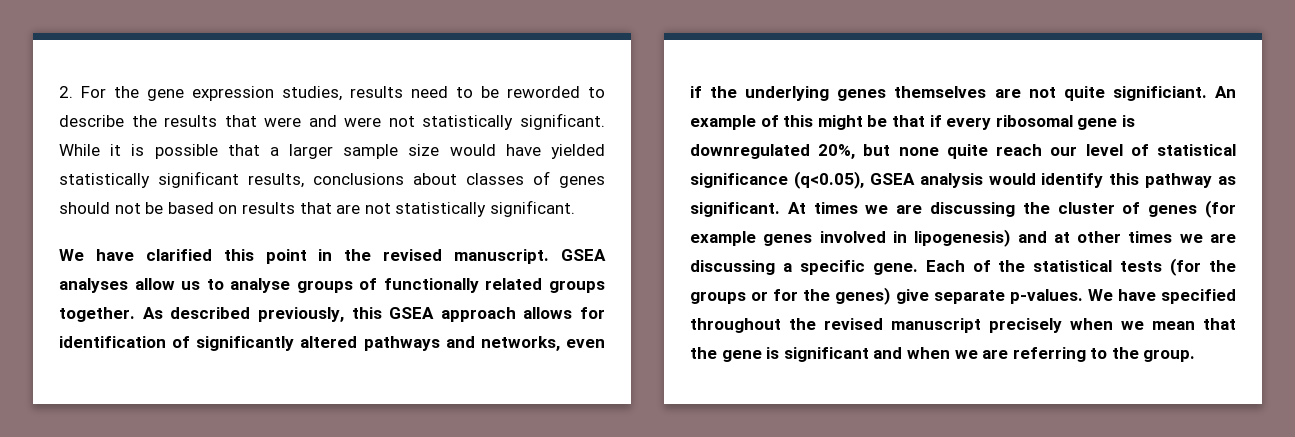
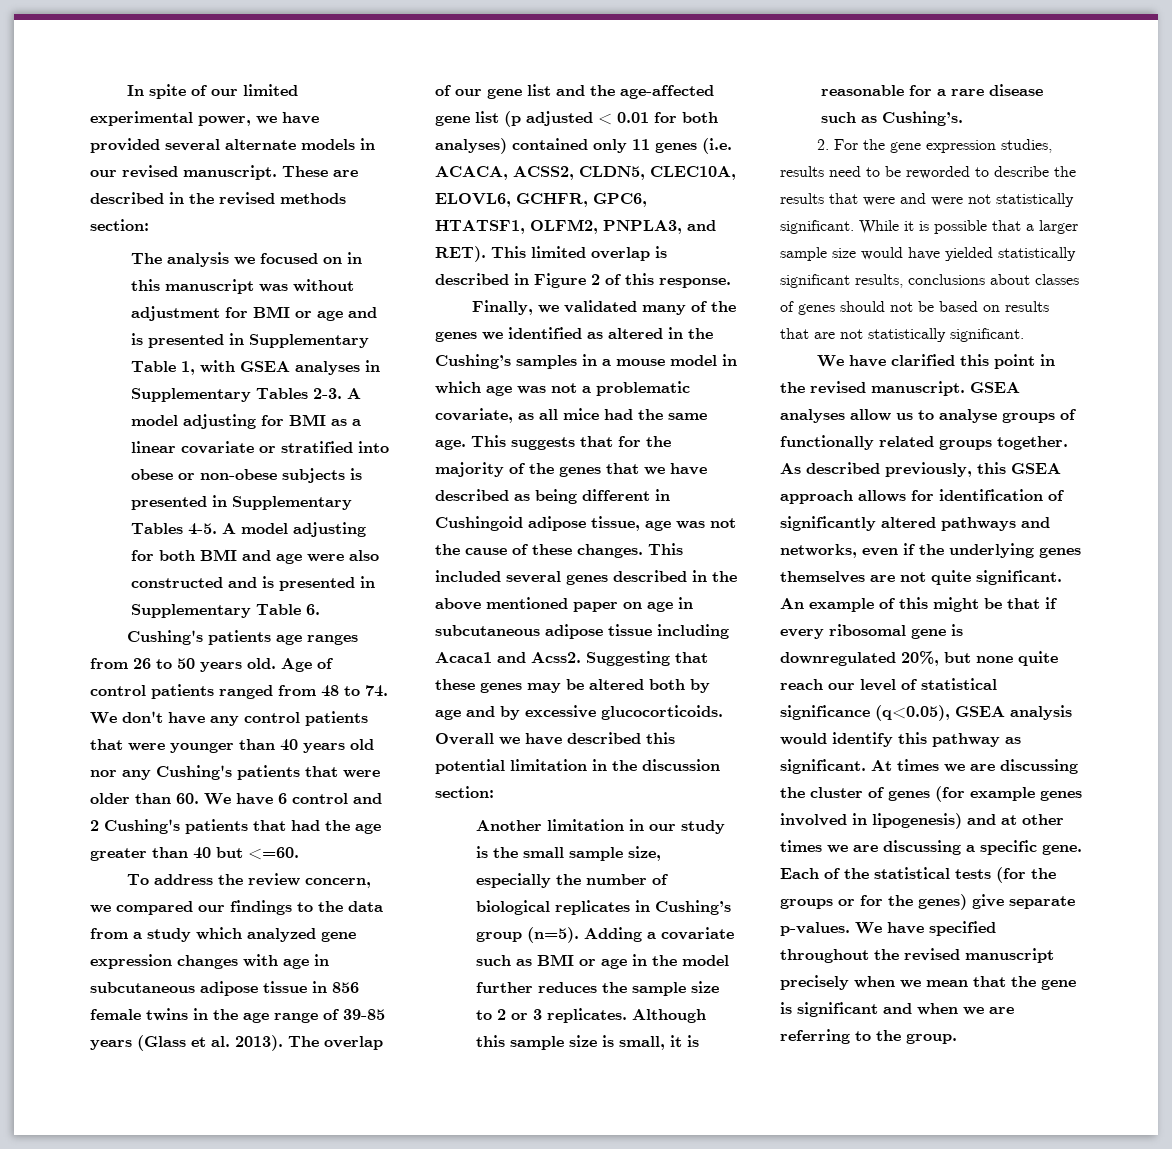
(59, 92) none -> [127,84,299,99] [90,111,319,126] [90,138,375,153] [90,165,358,180] [90,192,346,205] [90,219,149,231] [130,252,362,267] [130,279,354,294] [130,306,377,321] [130,333,369,348] [130,360,380,375] [130,388,361,402] [130,414,361,429] [130,441,389,454] [130,468,362,483] [130,495,352,510] [130,522,366,537] [130,549,379,564] [130,576,375,591] [130,604,320,618] [127,630,359,645] [90,658,333,672] [90,684,388,699] [90,711,368,726] [90,739,374,753] [90,765,380,780] [90,793,382,805] [90,819,381,834] [90,847,299,861] [127,873,372,888] [90,900,383,915] [90,927,356,942] [90,954,329,969] [90,981,359,996] [90,1008,385,1023] [90,1035,383,1051] [435,84,714,99] [435,111,718,127] [435,138,732,154] [435,166,736,180] [435,193,647,207] [435,219,716,234] [435,246,667,262] [435,273,731,288] [472,300,737,315] [435,327,713,342] [435,354,737,369] [435,381,690,396] [435,408,707,423] [435,435,671,450] [435,462,707,477] [435,489,670,504] [435,516,736,531] [435,543,683,558] [435,570,737,585] [435,597,693,612] [435,624,729,639] [435,651,708,666] [435,679,710,693] [435,705,723,720] [435,732,675,745] [435,759,720,774] [435,786,494,798] [475,819,725,834] [475,846,661,861] [475,873,668,888] [475,900,731,915] [475,927,734,943] [475,954,729,969] [475,981,719,996] [475,1008,706,1023] [475,1035,699,1050] [820,84,1043,96] [820,111,963,126] In spite of our limited experimental power, we have provided several alternate models in our revised manuscript. These are described in the revised methods section: // The analysis we focused on in this manuscript was without adjustment for BMI or age and is presented in Supplementary Table 1, with GSEA analyses in Supplementary Tables 2-3. A model adjusting for BMI as a linear covariate or stratified into obese or non-obese subjects is presented in Supplementary Tables 4-5. A model adjusting for both BMI and age were also constructed and is presented in Supplementary Table 6. // Cushing's patients age ranges from 26 to 50 years old. Age of control patients ranged from 48 to 74. We don't have any control patients that were younger than 40 years old nor any Cushing's patients that were older than 60. We have 6 control and 2 Cushing's patients that had the age greater than 40 but <=60. // To address the review concern, we compared our findings to the data from a study which analyzed gene expression changes with age in subcutaneous adipose tissue in 856 female twins in the age range of 39-85 years (Glass et al. 2013). The overlap of our gene list and the age-affected gene list (p adjusted < 0.01 for both analyses) contained only 11 genes (i.e. ACACA, ACSS2, CLDN5, CLEC10A, ELOVL6, GCHFR, GPC6, HTATSF1, OLFM2, PNPLA3, and RET). This limited overlap is described in Figure 2 of this response. // Finally, we validated many of the genes we identified as altered in the Cushing’s samples in a mouse model in which age was not a problematic covariate, as all mice had the same age. This suggests that for the majority of the genes that we have described as being different in Cushingoid adipose tissue, age was not the cause of these changes. This included several genes described in the above mentioned paper on age in subcutaneous adipose tissue including Acaca1 and Acss2. Suggesting that these genes may be altered both by age and by excessive glucocorticoids. Overall we have described this potential limitation in the discussion section: // Another limitation in our study is the small sample size, especially the number of biological replicates in Cushing’s group (n=5). Adding a covariate such as BMI or age in the model further reduces the sample size to 2 or 3 replicates. Although this sample size is small, it is reasonable for a rare disease such as Cushing’s. //
[1112,86,1207,101] significiant. -> [976,570,1062,585] significant.

